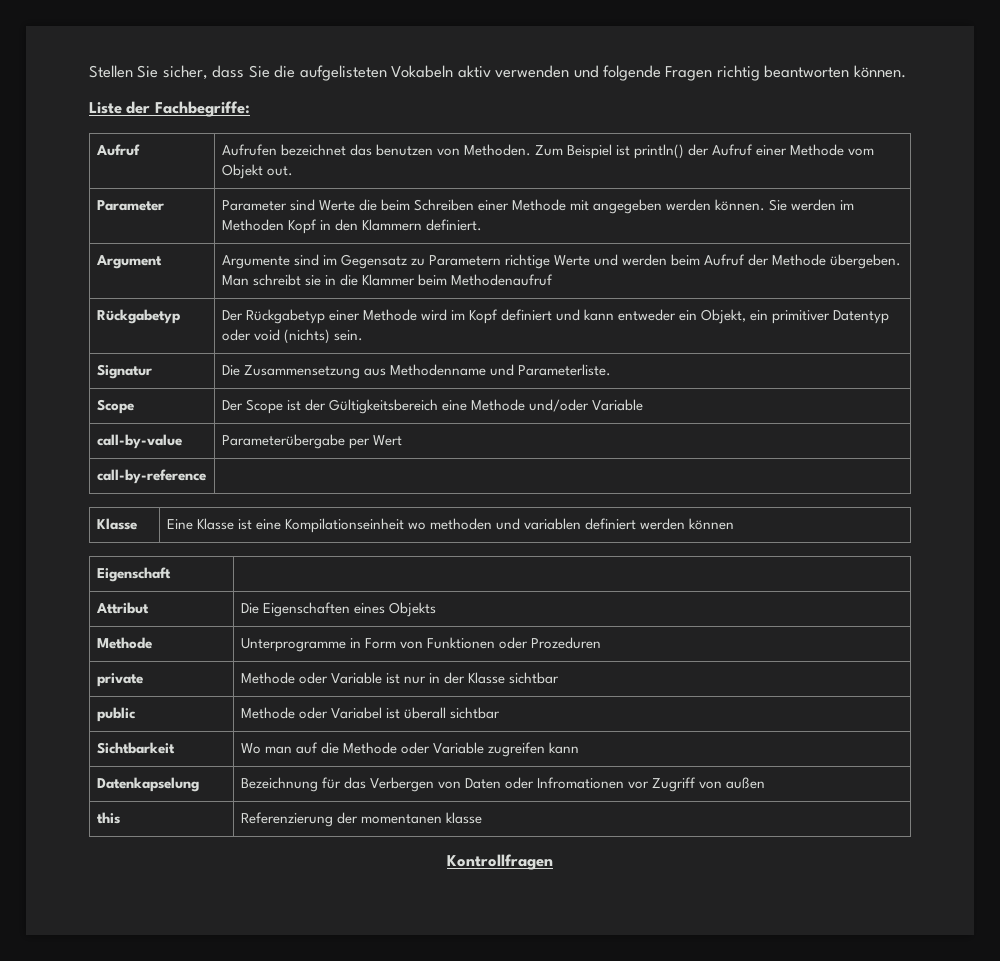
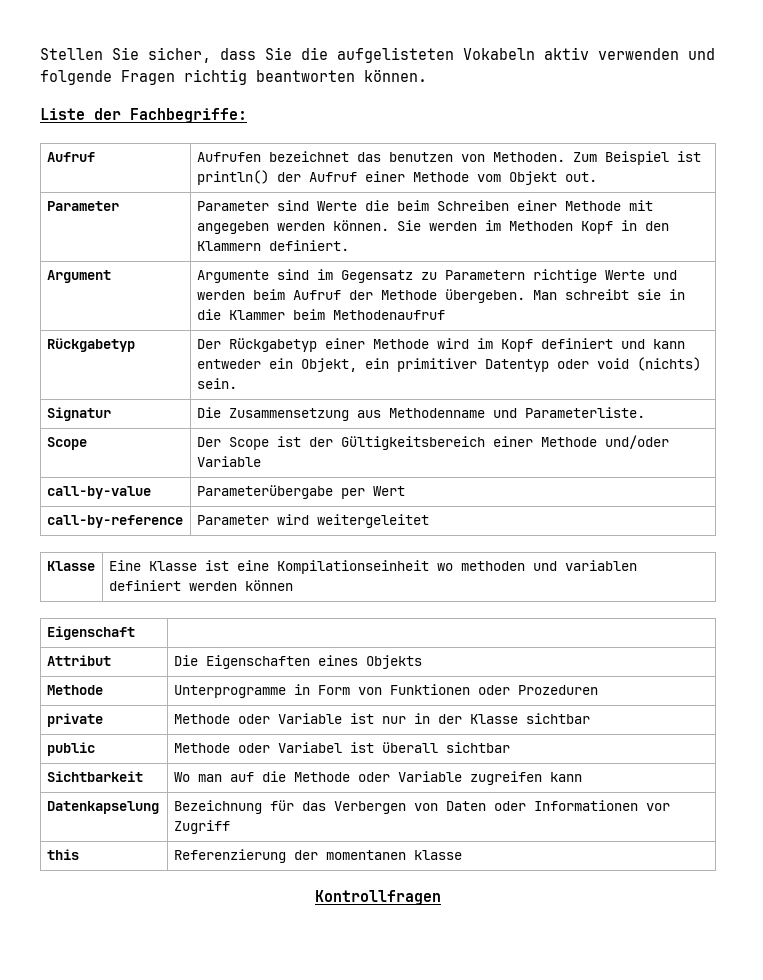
[441,400,467,411] eine -> [492,436,533,447] einer
(206, 476) none -> [196,514,429,528] Parameter wird weitergeleitet
[536,777,624,789] Infromationen -> [533,800,638,811] Informationen
[699,777,766,789] von außen -> (230, 827) none

